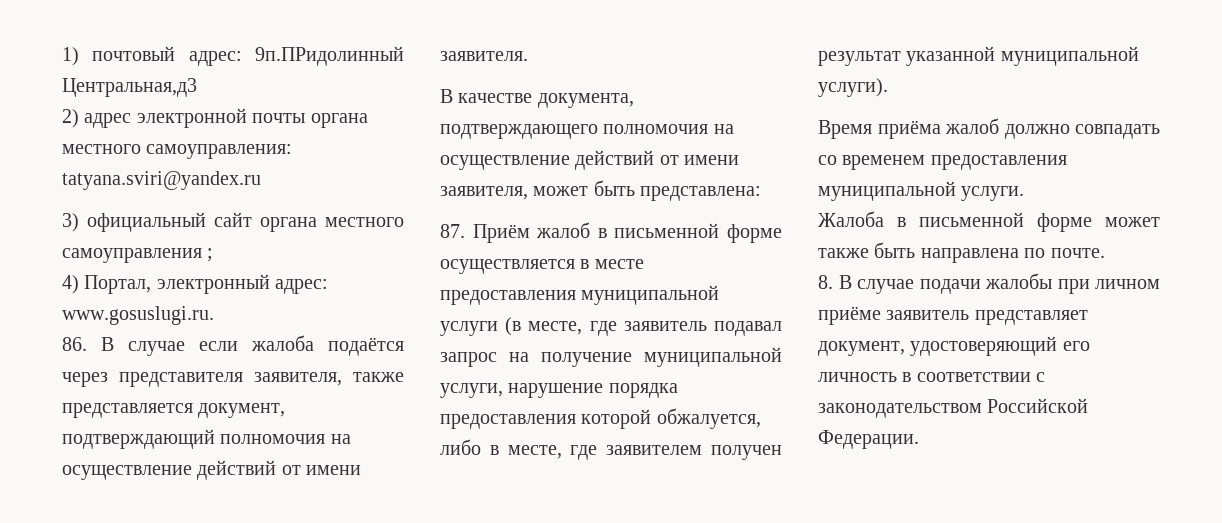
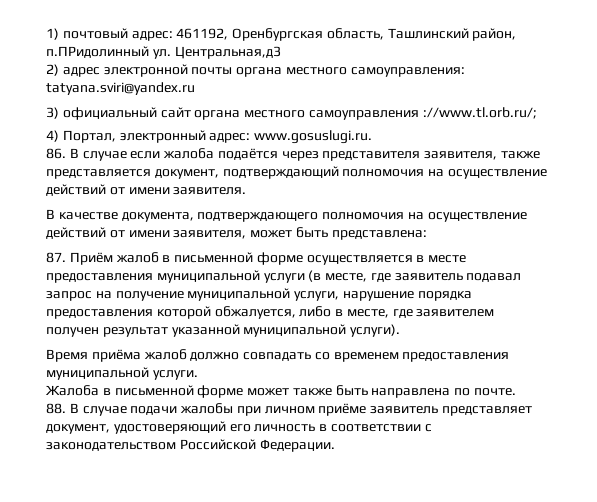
[255,46,404,66] 9п.ПРидолинный -> [176,28,517,41] [46,46,171,59] 461192, Оренбургская область, Ташлинский район, п.ПРидолинный ул.
[207,248,214,262] ; -> [422,107,537,119] ://www.tl.orb.ru/;
[818,275,833,289] 8. -> [46,403,66,414] 88.

